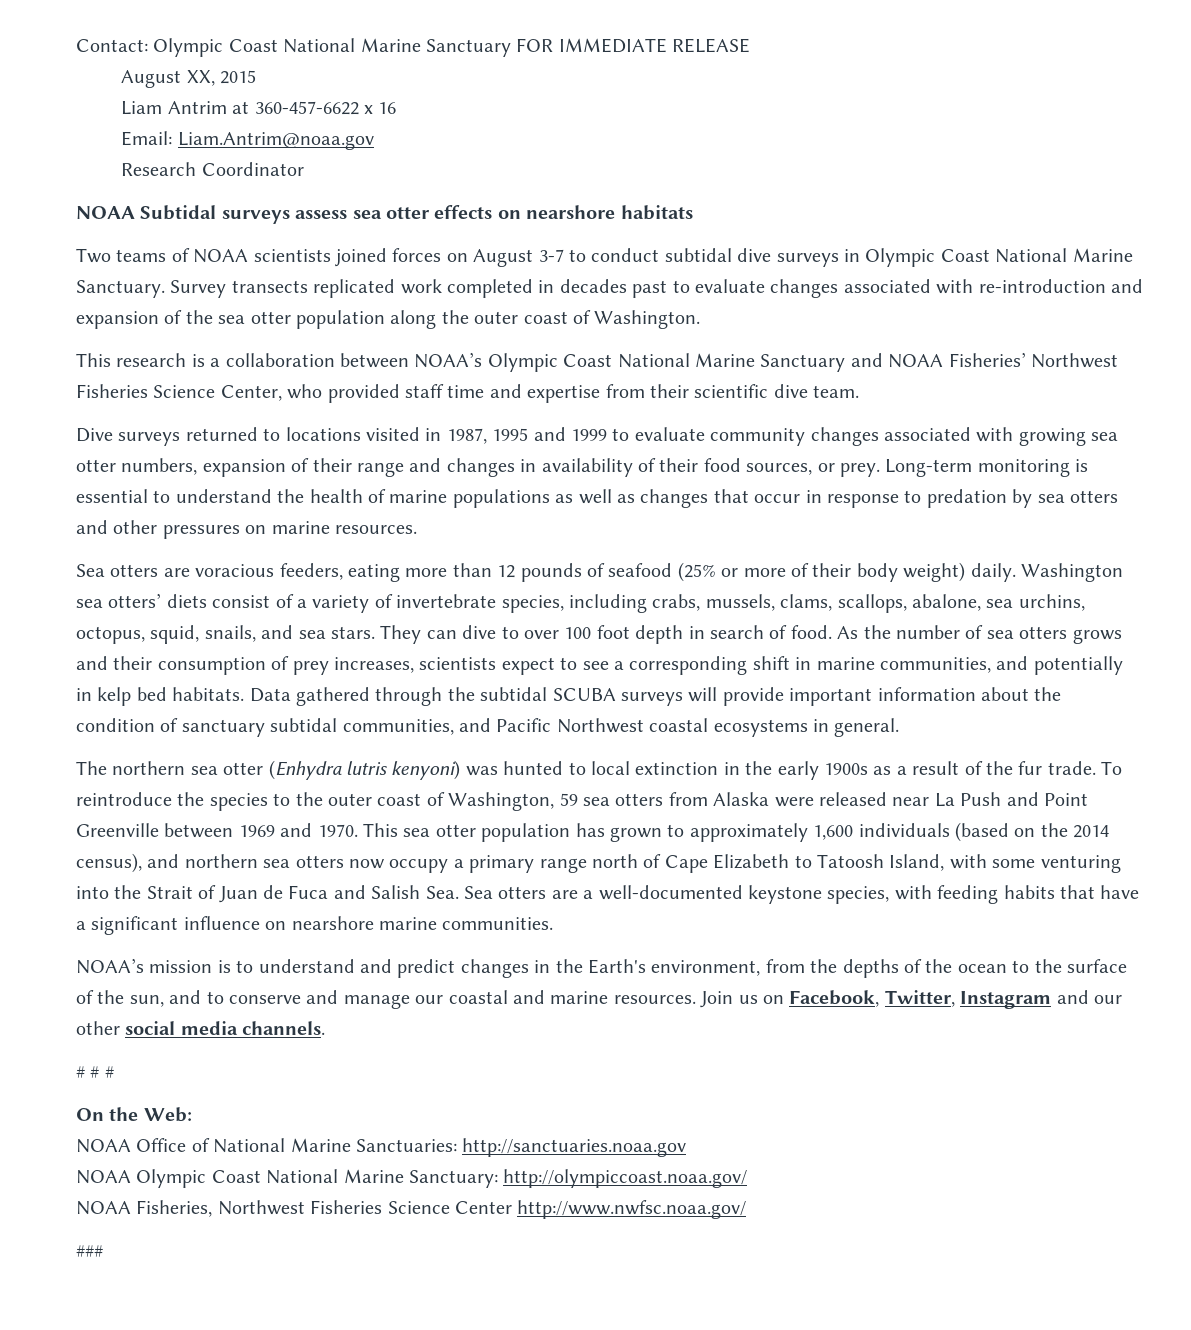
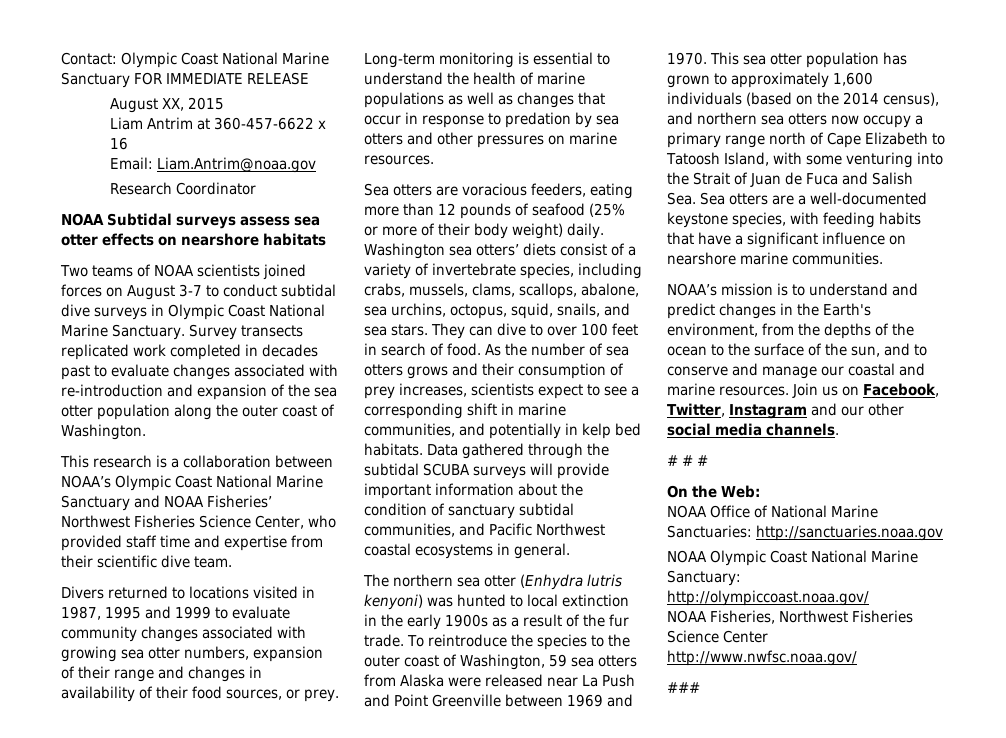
[76,428,181,446] Dive surveys -> [61,586,104,599] Divers
[596,625,684,644] foot depth -> [612,323,638,336] feet

